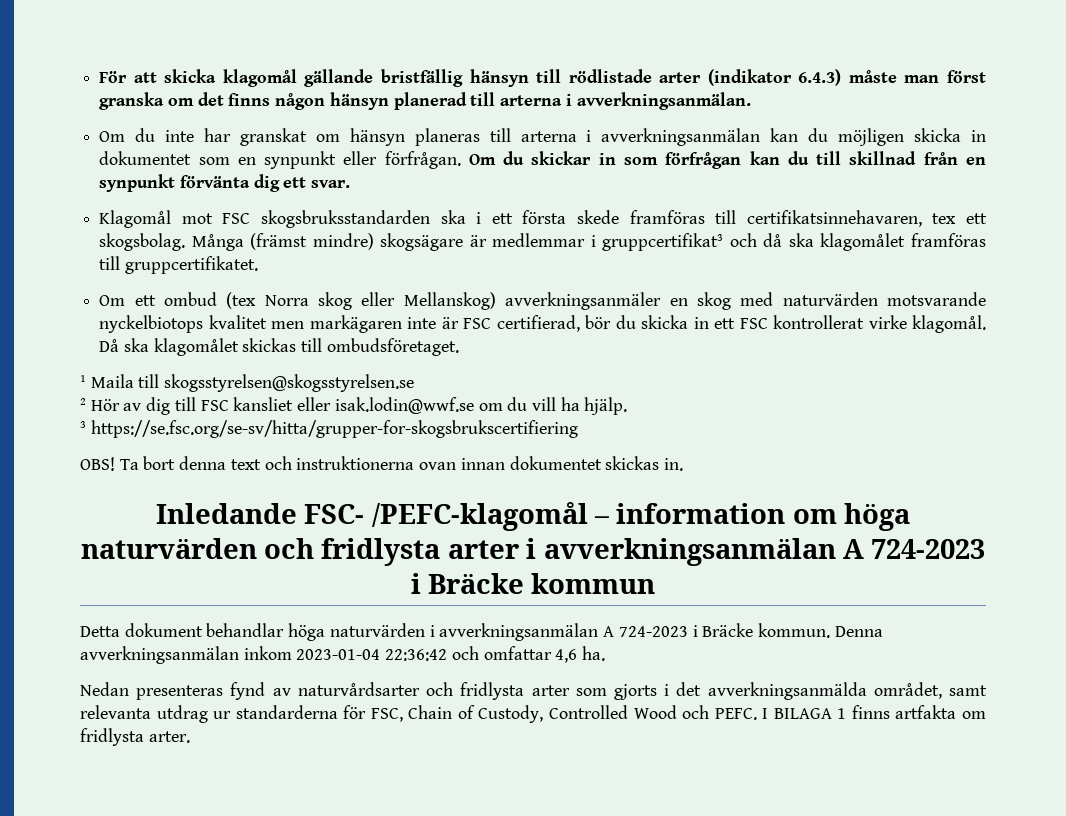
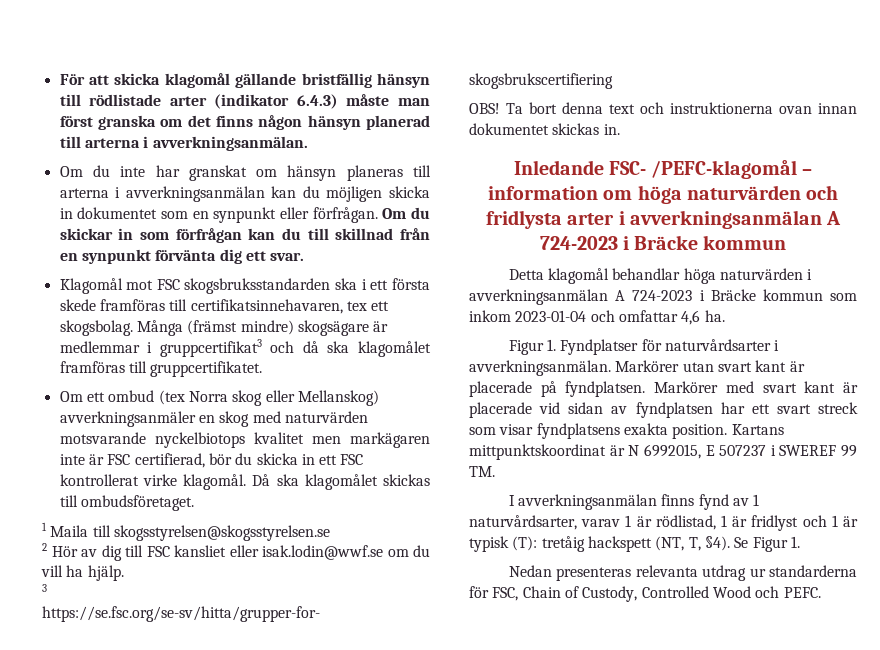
[124,623,203,637] dokument -> [547,268,609,284] klagomål
[757,623,883,638] [80,646,239,664] kommun. Denna avverkningsanmälan -> [762,289,858,301] kommun som
[385,649,448,661] 22:36:42 -> (587, 316) none
[80,682,987,700] Nedan presenteras fynd av naturvårdsarter och fridlysta arter som gjorts i det avverkningsanmälda området, samt -> [508,339,780,355] [469,360,805,376] [469,381,858,397] [469,402,858,418] [469,423,784,439] [469,444,857,460] [469,466,495,477] [508,494,760,510] [469,515,858,531] [469,536,800,552] [508,565,632,581] Figur 1. Fyndplatser för naturvårdsarter i avverkningsanmälan. Markörer utan svart kant är placerade på fyndplatsen. Markörer med svart kant är placerade vid sidan av fyndplatsen har ett svart streck som visar fyndplatsens exakta position. Kartans mittpunktskoordinat är N 6992015, E 507237 i SWEREF 99 TM. // I avverkningsanmälan finns fynd av 1 naturvårdsarter, varav 1 är rödlistad, 1 är fridlyst och 1 är typisk (T): tretåig hackspett (NT, T, §4). Se Figur 1. // Nedan presenteras
[762,705,986,719] [80,728,190,746] I BILAGA 1 finns artfakta om fridlysta arter. -> (821, 592) none

